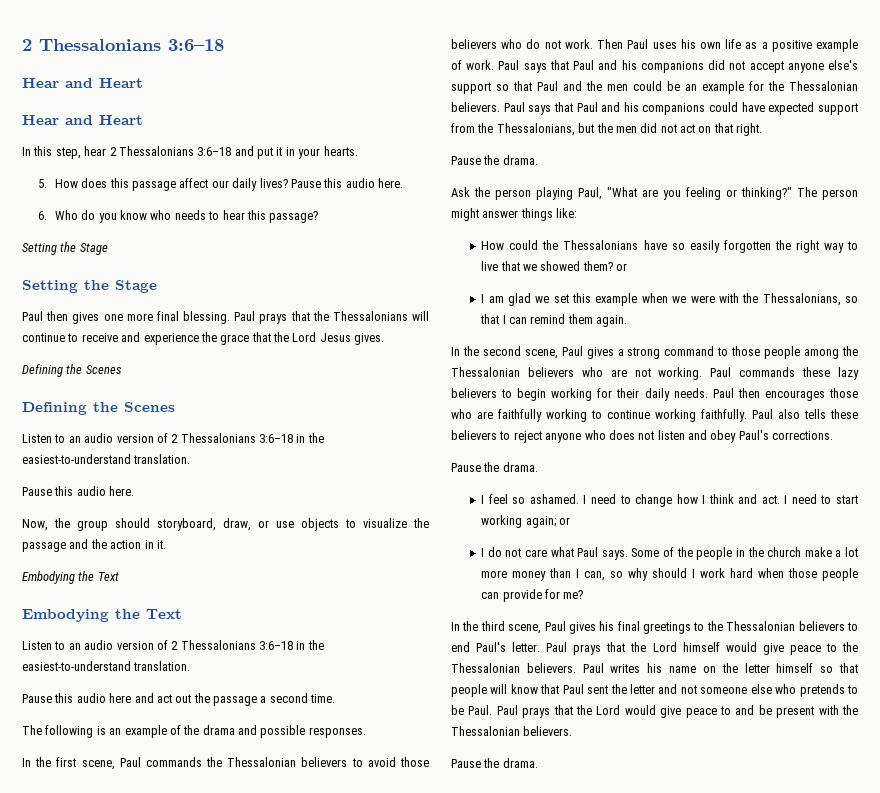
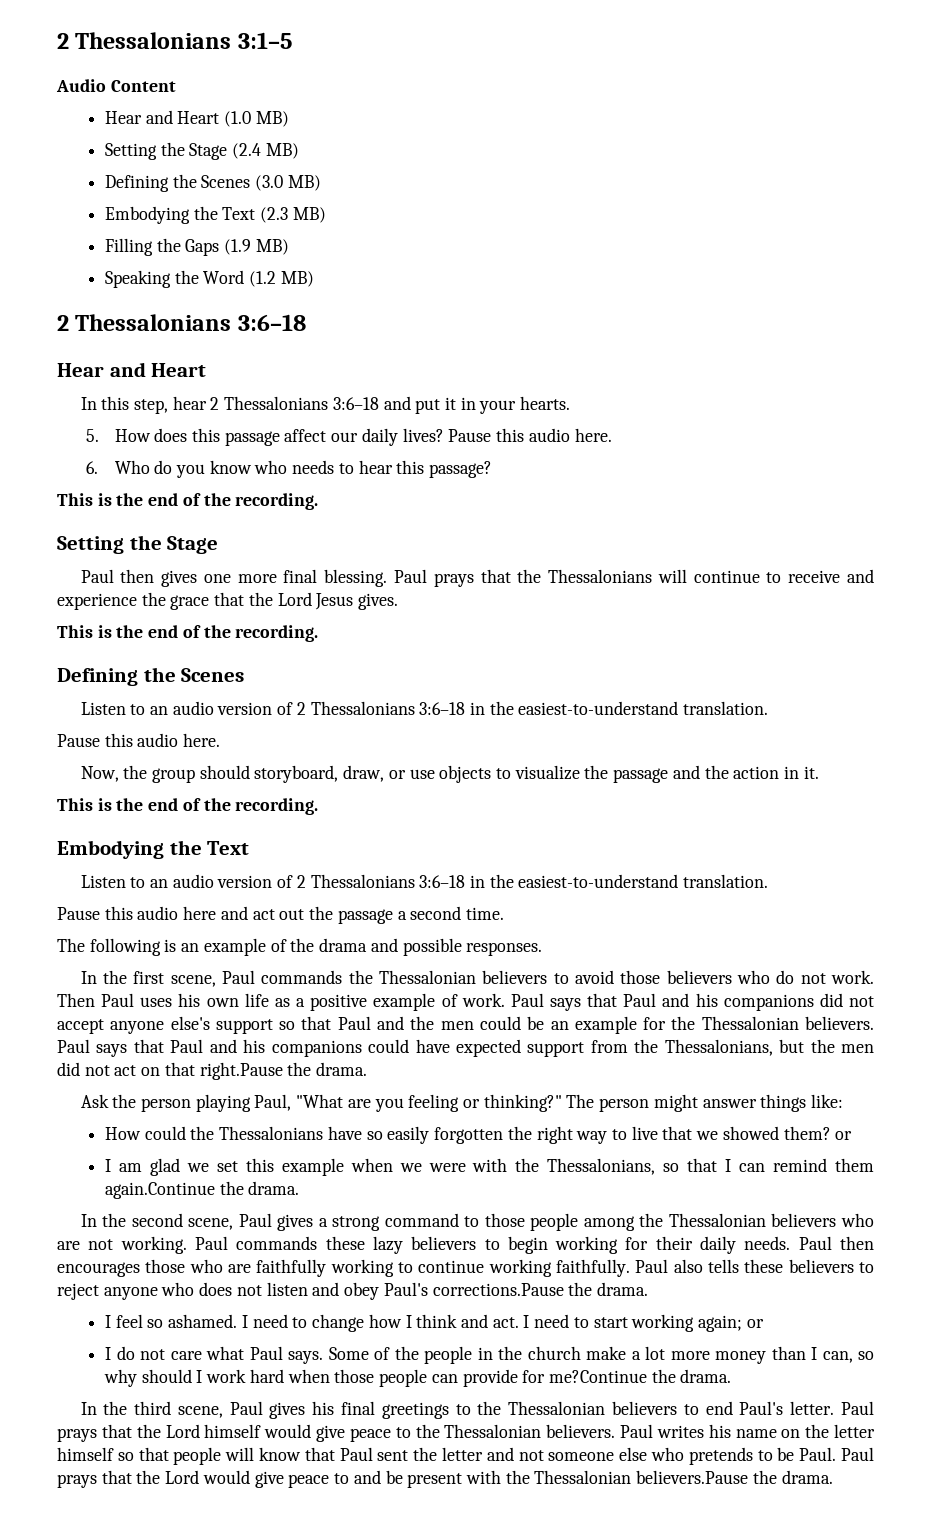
[22,39,224,51] [22,78,143,88] 2 Thessalonians 3:6–18 // Hear and Heart -> [57,32,292,49] [56,79,176,92] [105,110,289,127] [105,142,299,160] [105,174,321,192] [105,206,326,224] [105,238,289,256] [105,270,314,288] [57,314,306,331] 2 Thessalonians 3:1–5 // Audio Content // Hear and Heart (1.0 MB) // Setting the Stage (2.4 MB) // Defining the Scenes (3.0 MB) // Embodying the Text (2.3 MB) // Filling the Gaps (1.9 MB) // Speaking the Word (1.2 MB) // 2 Thessalonians 3:6–18
[22,242,108,255] Setting the Stage -> [57,493,319,510] This is the end of the recording.
[22,364,122,377] Defining the Scenes -> [57,625,319,642] This is the end of the recording.
[22,571,119,584] Embodying the Text -> [57,798,319,815] This is the end of the recording.
[736,123,763,136] [451,156,481,165] right. // Pause -> [199,1062,283,1080] right.Pause
[596,315,628,327] again. -> [105,1181,300,1199] again.Continue the drama.
[772,431,834,440] [451,463,481,472] corrections. // Pause -> [432,1283,564,1296] corrections.Pause
[563,590,584,599] me? -> [548,1369,732,1383] me?Continue the drama.
[523,726,573,736] [451,759,481,768] believers. // Pause -> [636,1470,749,1484] believers.Pause

